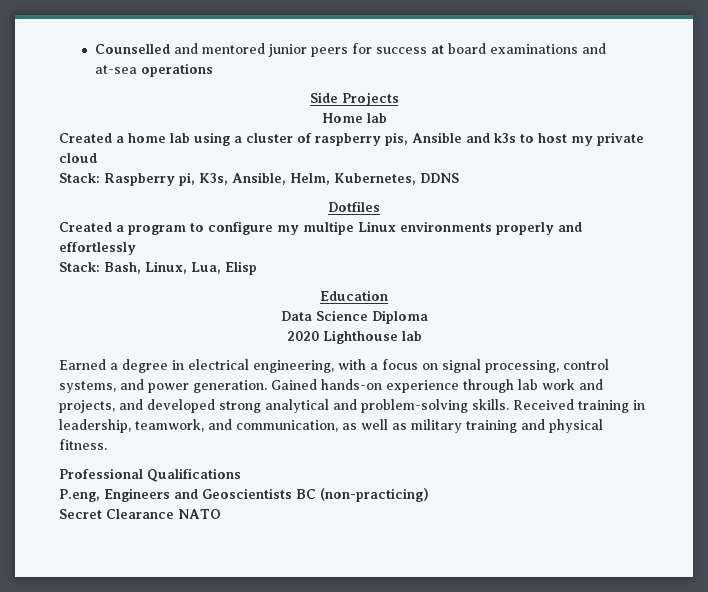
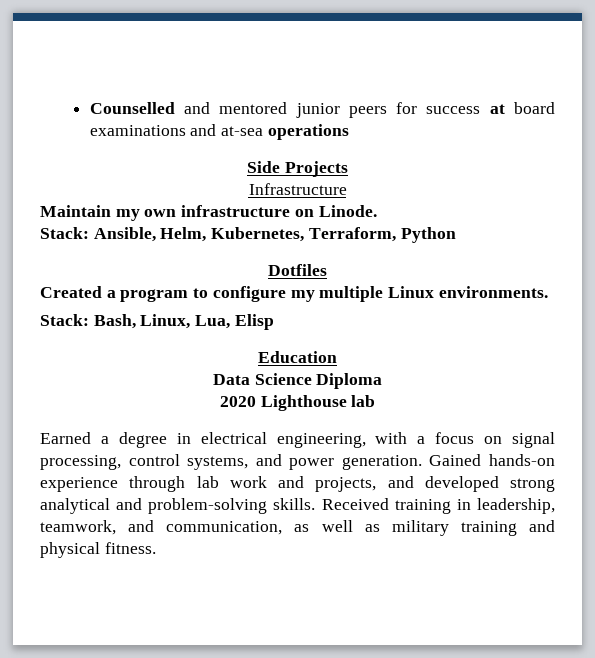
[321,113,387,123] [59,132,644,146] [59,153,97,163] [59,172,228,186] Home lab // Created a home lab using a cluster of raspberry pis, Ansible and k3s to host my private cloud // Stack: Raspberry pi, K3s, -> [248,183,347,195] [40,205,377,221] [40,227,89,239] Infrastructure // Maintain my own infrastructure on Linode. // Stack:
[420,173,459,183] DDNS -> [308,227,456,243] Terraform, Python
[303,221,582,235] [59,242,136,255] multipe Linux environments properly and effortlessly -> [319,286,548,302] multiple Linux environments.
[59,468,241,482] [59,488,429,502] [59,509,221,519] // Professional Qualifications // P.eng, Engineers and Geoscientists BC (non-practicing) // Secret Clearance NATO -> (156, 548) none

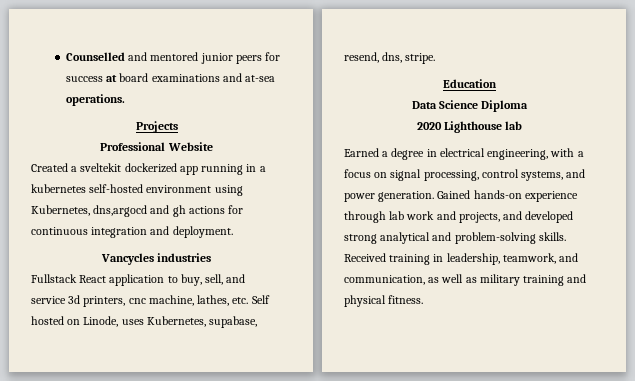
[267,124,349,140] [247,161,281,173] operations // Side -> [65,94,125,106] operations. //
[248,183,347,195] [40,205,377,221] [40,227,456,243] [268,264,327,276] [40,286,548,302] [40,314,274,330] Infrastructure // Maintain my own infrastructure on Linode. // Stack: Ansible, Helm, Kubernetes, Terraform, Python // Dotfiles // Created a program to configure my multiple Linux environments. // Stack: Bash, Linux, Lua, Elisp -> [100,142,213,151] [31,163,266,175] [31,184,243,196] [31,205,244,217] [31,226,233,238] [100,253,212,265] [31,274,246,286] [31,295,270,307] [31,316,258,328] [344,52,436,64] Professional Website // Created a sveltekit dockerized app running in a kubernetes self-hosted environment using Kubernetes, dns,argocd and gh actions for continuous integration and deployment. // Vancycles industries // Fullstack React application to buy, sell, and service 3d printers, cnc machine, lathes, etc. Self hosted on Linode, uses Kubernetes, supabase, resend, dns, stripe.

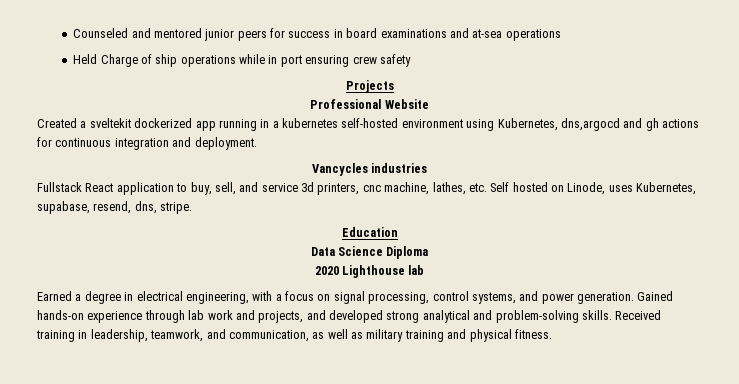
[65,52,125,61] Counselled -> [73,28,129,38] Counseled
[106,75,118,82] at -> [333,29,343,38] in
[65,94,125,106] operations. -> [505,29,561,41] [73,54,411,67] operations // Held Charge of ship operations while in port ensuring crew safety

